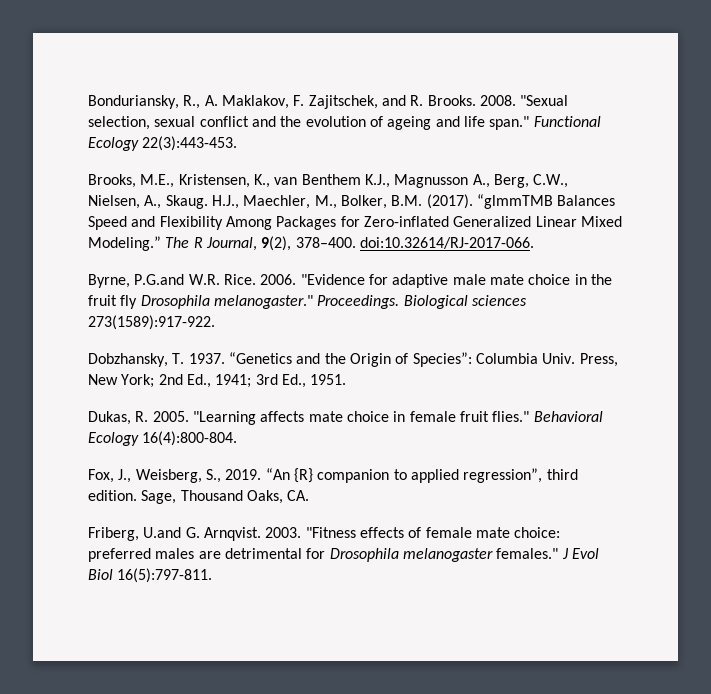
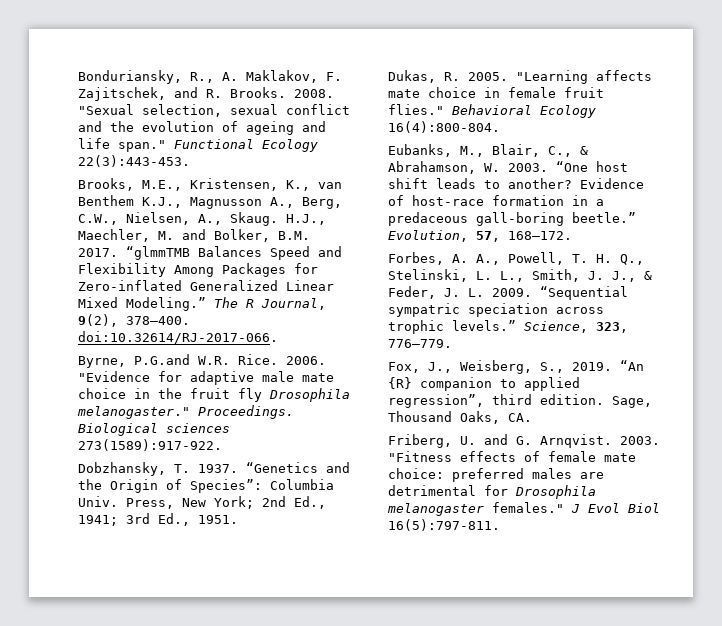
[314,195,337,209] M., -> [158,229,206,240] M. and
[426,194,473,209] (2017). -> [78,248,118,257] 2017.
(238, 438) none -> [388,144,588,157] [388,161,628,174] [388,178,644,189] [388,195,604,206] [388,212,636,226] [388,230,572,242] [388,252,644,265] [388,269,652,282] [388,286,628,300] [388,303,604,317] [388,320,628,334] [388,339,452,348] // Eubanks, M., Blair, C., & Abrahamson, W. 2003. “One host shift leads to another? Evidence of host-race formation in a predaceous gall-boring beetle.” Evolution, 57, 168–172. // Forbes, A. A., Powell, T. H. Q., Stelinski, L. L., Smith, J. J., & Feder, J. L. 2009. “Sequential sympatric speciation across trophic levels.” Science, 323, 776–779.
[143,527,182,538] U.and -> [460,434,508,445] U. and

